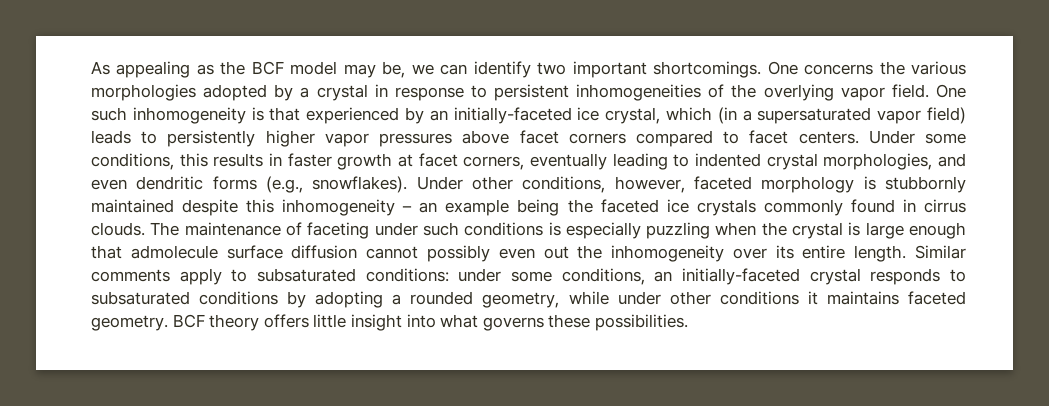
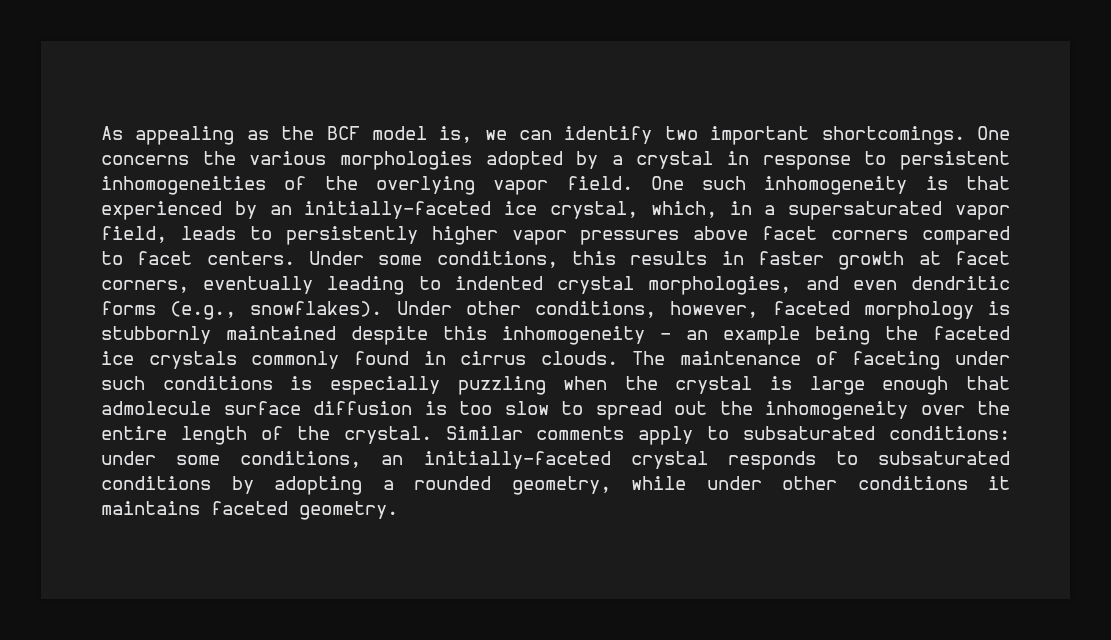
[343,61,406,78] may be, -> [439,126,473,143] is,
[666,107,737,124] which (in -> [650,201,752,218] which, in
[926,107,966,124] field) -> [101,226,167,243] field,
[366,245,907,262] cannot possibly even out the inhomogeneity over its entire length. -> [424,401,1010,420] [101,426,432,445] is too slow to spread out the inhomogeneity over the entire length of the crystal.
[172,314,688,331] BCF theory offers little insight into what governs these possibilities. -> (398, 510) none

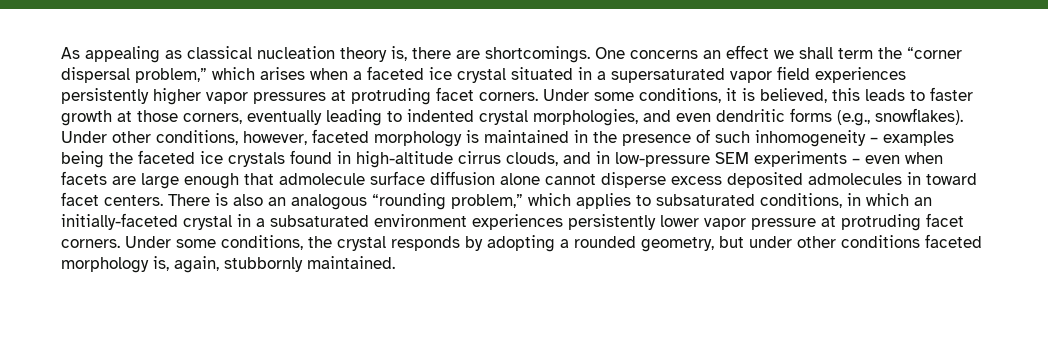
[281,126,1010,145] [101,151,1010,170] [101,176,1010,195] [101,201,717,220] the BCF model is, we can identify two important shortcomings. One concerns the various morphologies adopted by a crystal in response to persistent inhomogeneities of the overlying vapor field. One such inhomogeneity is that experienced by an initially-faceted ice crystal, which, -> [187,45,962,63] [61,66,573,83] classical nucleation theory is, there are shortcomings. One concerns an effect we shall term the “corner dispersal problem,” which arises when a faceted ice crystal situated
[101,226,272,243] field, leads to -> [777,66,906,83] field experiences
[693,226,1010,245] [101,251,744,268] above facet corners compared to facet centers. Under some conditions, this results in -> [331,87,925,105] at protruding facet corners. Under some conditions, it is believed, this leads to
[955,251,1011,265] facet -> [137,110,178,122] those
[101,326,800,345] stubbornly maintained despite this inhomogeneity – an example -> [484,129,954,147] maintained in the presence of such inhomogeneity – examples
[251,351,340,369] commonly -> (285, 159) none
[460,351,1010,370] [101,376,793,395] cirrus clouds. The maintenance of faceting under such conditions is especially puzzling when the crystal is -> [356,151,943,168] [61,171,136,185] high-altitude cirrus clouds, and in low-pressure SEM experiments – even when facets are
[424,401,1010,420] [101,426,1010,445] [101,451,1010,470] [101,476,211,490] is too slow to spread out the inhomogeneity over the entire length of the crystal. Similar comments apply to subsaturated conditions: under some conditions, an initially-faceted crystal responds to subsaturated conditions -> [500,172,977,188] [61,192,932,210] [61,213,964,231] [61,235,460,251] alone cannot disperse excess deposited admolecules in toward facet centers. There is also an analogous “rounding problem,” which applies to subsaturated conditions, in which an initially-faceted crystal in a subsaturated environment experiences persistently lower vapor pressure at protruding facet corners. Under some conditions, the crystal responds
[631,476,686,490] while -> [719,236,744,248] but
[988,476,1010,490] [101,501,398,520] it maintains faceted geometry. -> [925,234,982,248] [61,256,395,273] faceted morphology is, again, stubbornly maintained.

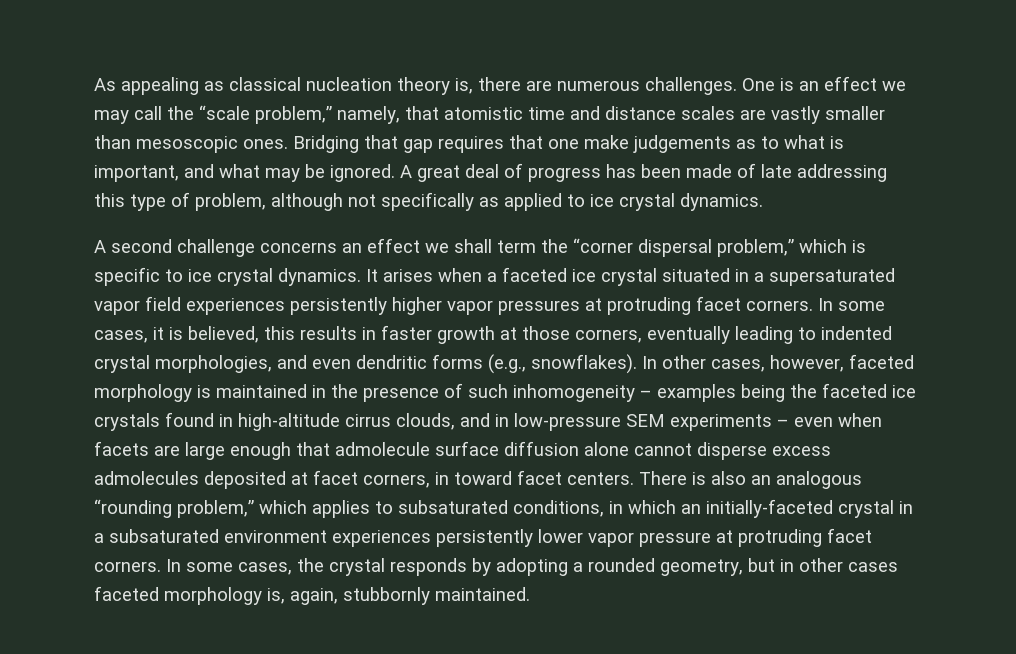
[485,46,625,63] shortcomings. One -> [557,76,906,95] [94,105,885,124] [94,135,844,153] [94,163,887,182] [94,192,763,211] [94,239,255,257] numerous challenges. One is an effect we may call the “scale problem,” namely, that atomistic time and distance scales are vastly smaller than mesoscopic ones. Bridging that gap requires that one make judgements as to what is important, and what may be ignored. A great deal of progress has been made of late addressing this type of problem, although not specifically as applied to ice crystal dynamics. // A second challenge
(255, 73) none -> [852,240,866,253] [94,267,378,286] is specific to ice crystal dynamics. It
[543,88,721,103] Under some conditions, -> [818,298,885,311] [94,330,148,343] In some cases,
[865,89,925,101] leads to -> [300,326,376,340] results in
[61,130,238,145] Under other conditions, -> [642,355,765,372] In other cases,
[727,172,902,188] deposited admolecules -> [94,470,430,489] admolecules deposited at facet corners,
[125,235,303,250] Under some conditions, -> [166,559,292,575] In some cases,
[749,235,920,248] under other conditions -> [780,558,898,572] in other cases

